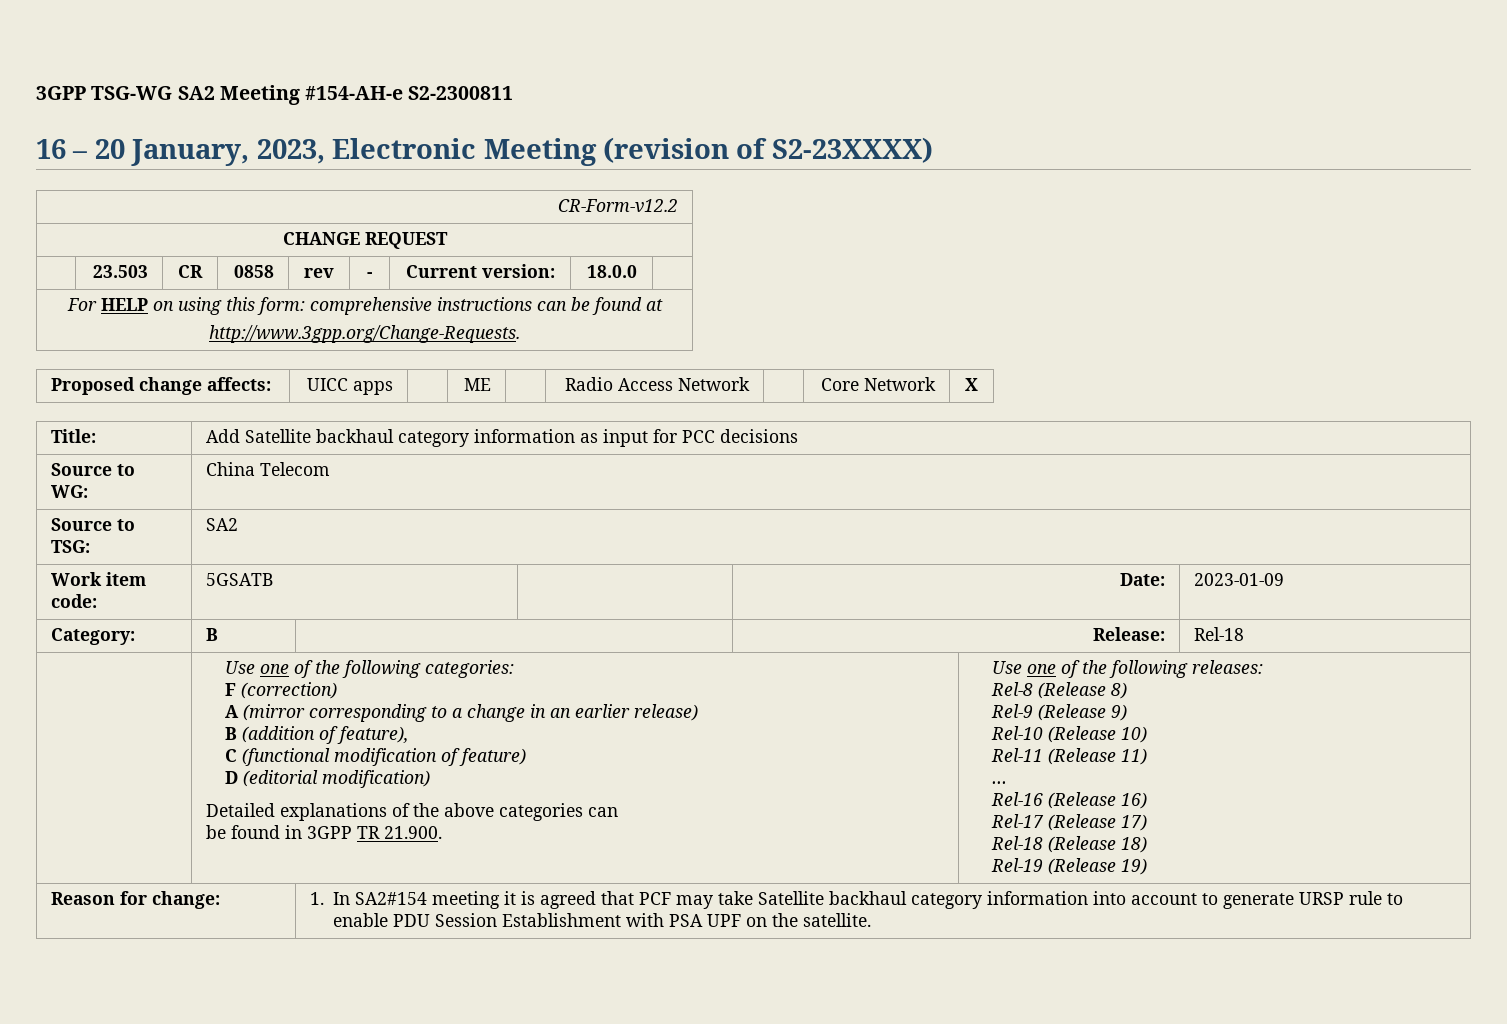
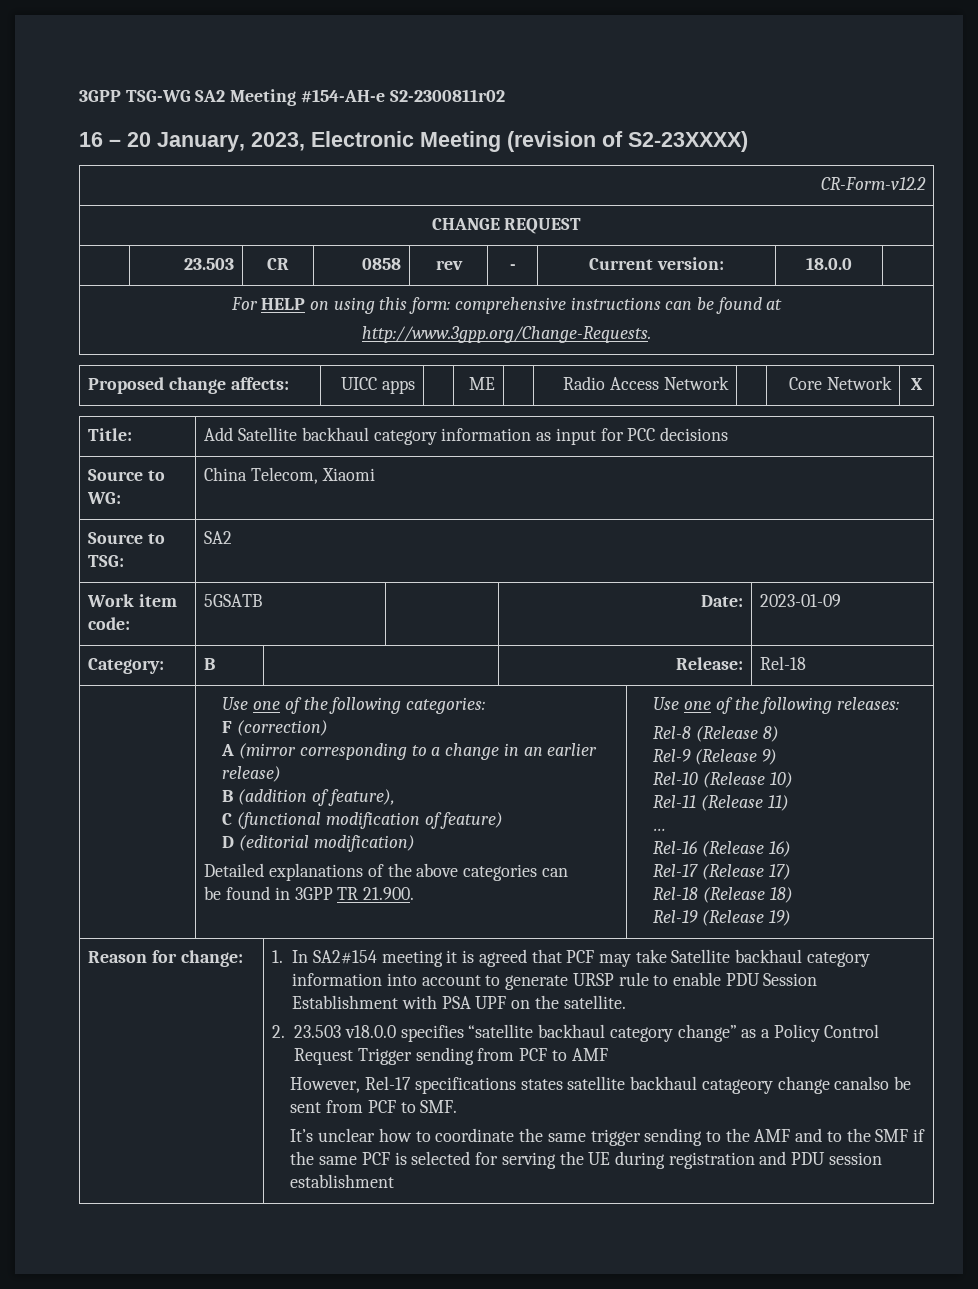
[408,86,514,100] S2-2300811 -> [389,89,505,102] S2-2300811r02
[260,462,331,476] Telecom -> [251,467,375,484] Telecom, Xiaomi
(871, 920) none -> [272,1024,880,1042] [294,1047,608,1065] [290,1076,911,1094] [290,1100,458,1113] [290,1128,926,1146] [290,1151,882,1169] [290,1174,395,1188] // 2. 23.503 v18.0.0 specifies “satellite backhaul category change” as a Policy Control Request Trigger sending from PCF to AMF // However, Rel-17 specifications states satellite backhaul catageory change canalso be sent from PCF to SMF. // It’s unclear how to coordinate the same trigger sending to the AMF and to the SMF if the same PCF is selected for serving the UE during registration and PDU session establishment

